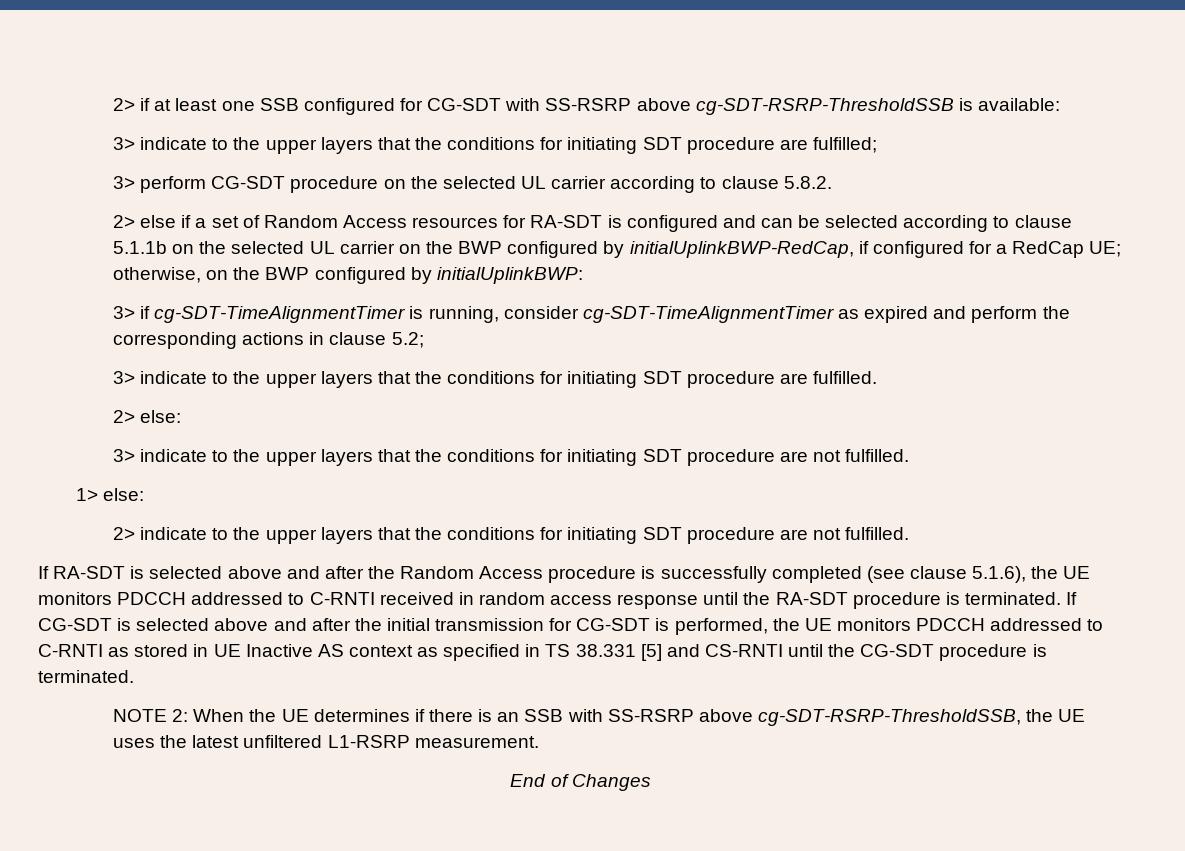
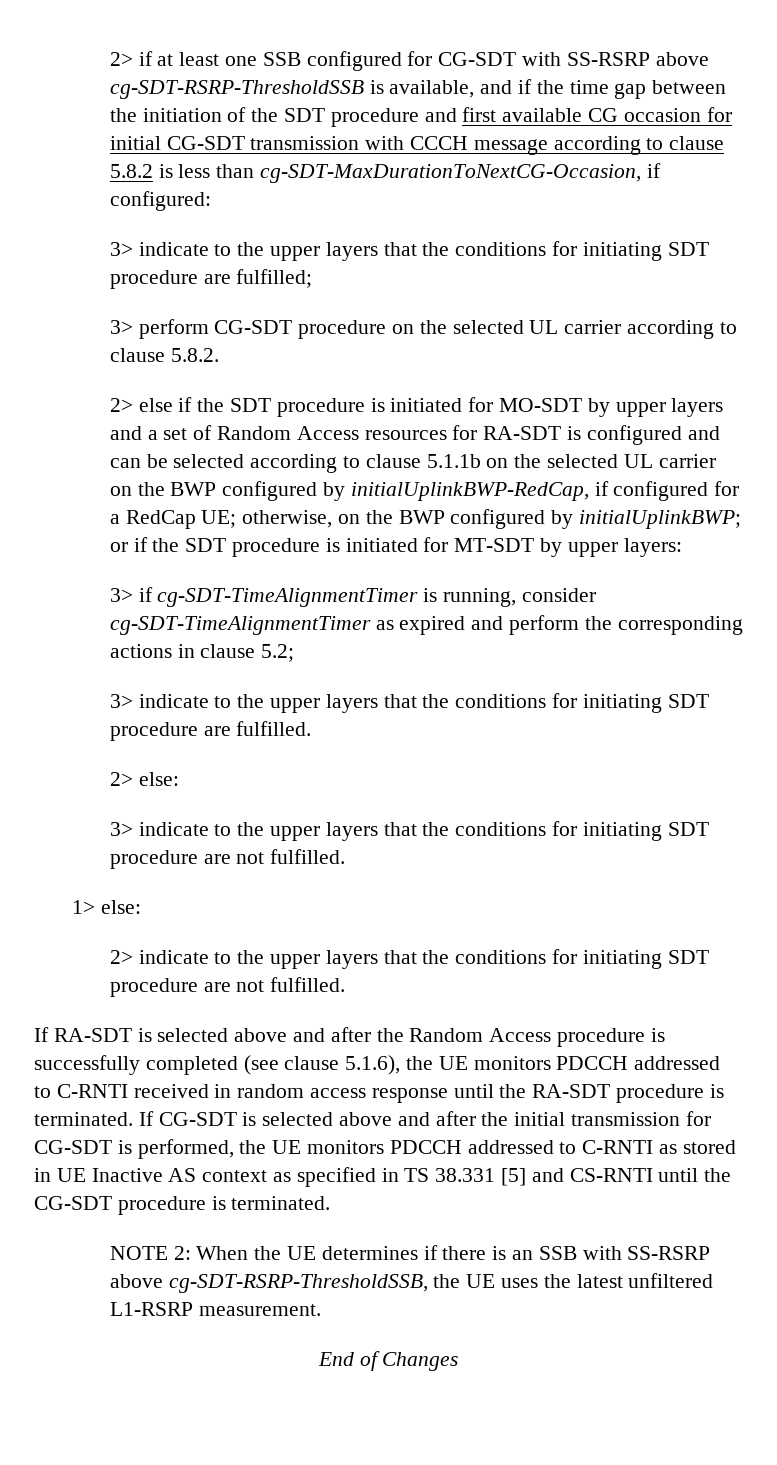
[977,98,1060,111] available: -> [389,79,727,99] [109,107,732,127] [109,136,725,155] [109,163,661,183] [109,191,211,211] available, and if the time gap between the initiation of the SDT procedure and first available CG occasion for initial CG-SDT transmission with CCCH message according to clause 5.8.2 is less than cg-SDT-MaxDurationToNextCG-Occasion, if configured:
(192, 221) none -> [197,397,724,417] [109,426,142,440] the SDT procedure is initiated for MO-SDT by upper layers and
[436,267,583,284] initialUplinkBWP: -> [579,510,742,529] [109,537,682,557] initialUplinkBWP; or if the SDT procedure is initiated for MT-SDT by upper layers:

